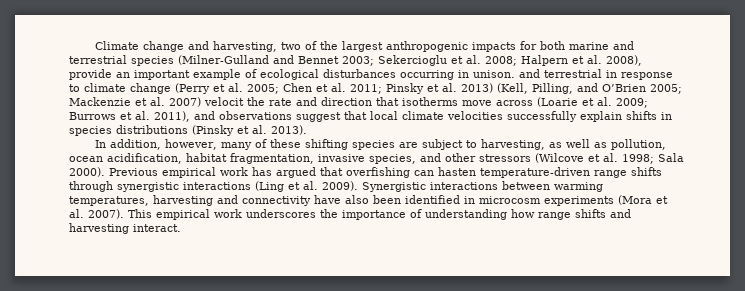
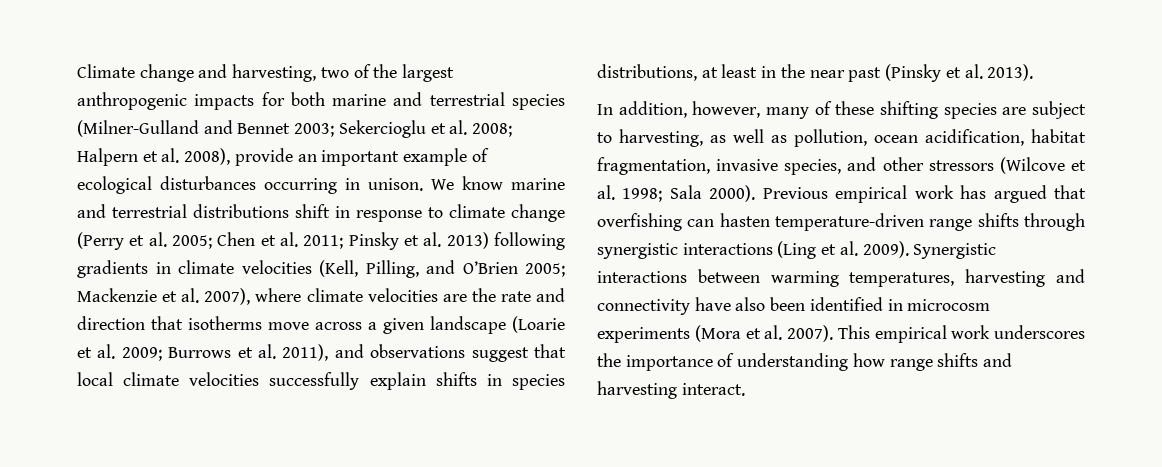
[519,69,602,78] and terrestrial -> [431,176,565,190] [77,204,330,218] We know marine and terrestrial distributions shift
(493, 88) none -> [493,232,565,250] [77,260,312,278] following gradients in climate velocities
[169,97,244,107] 2007) velocit -> [204,288,467,305] 2007), where climate velocities are
(533, 103) none -> [368,316,506,334] a given landscape
[116,125,188,134] distributions -> [597,64,882,82] distributions, at least in the near past

